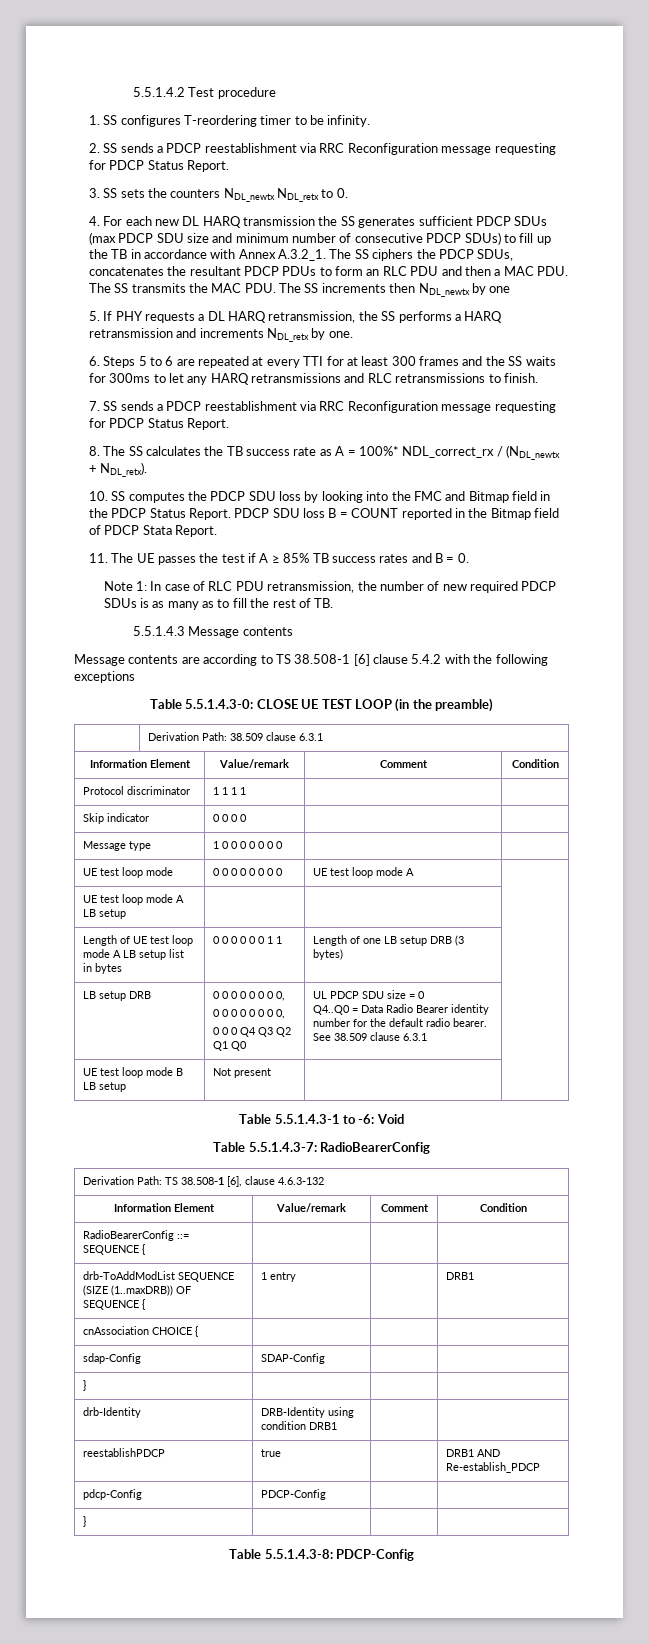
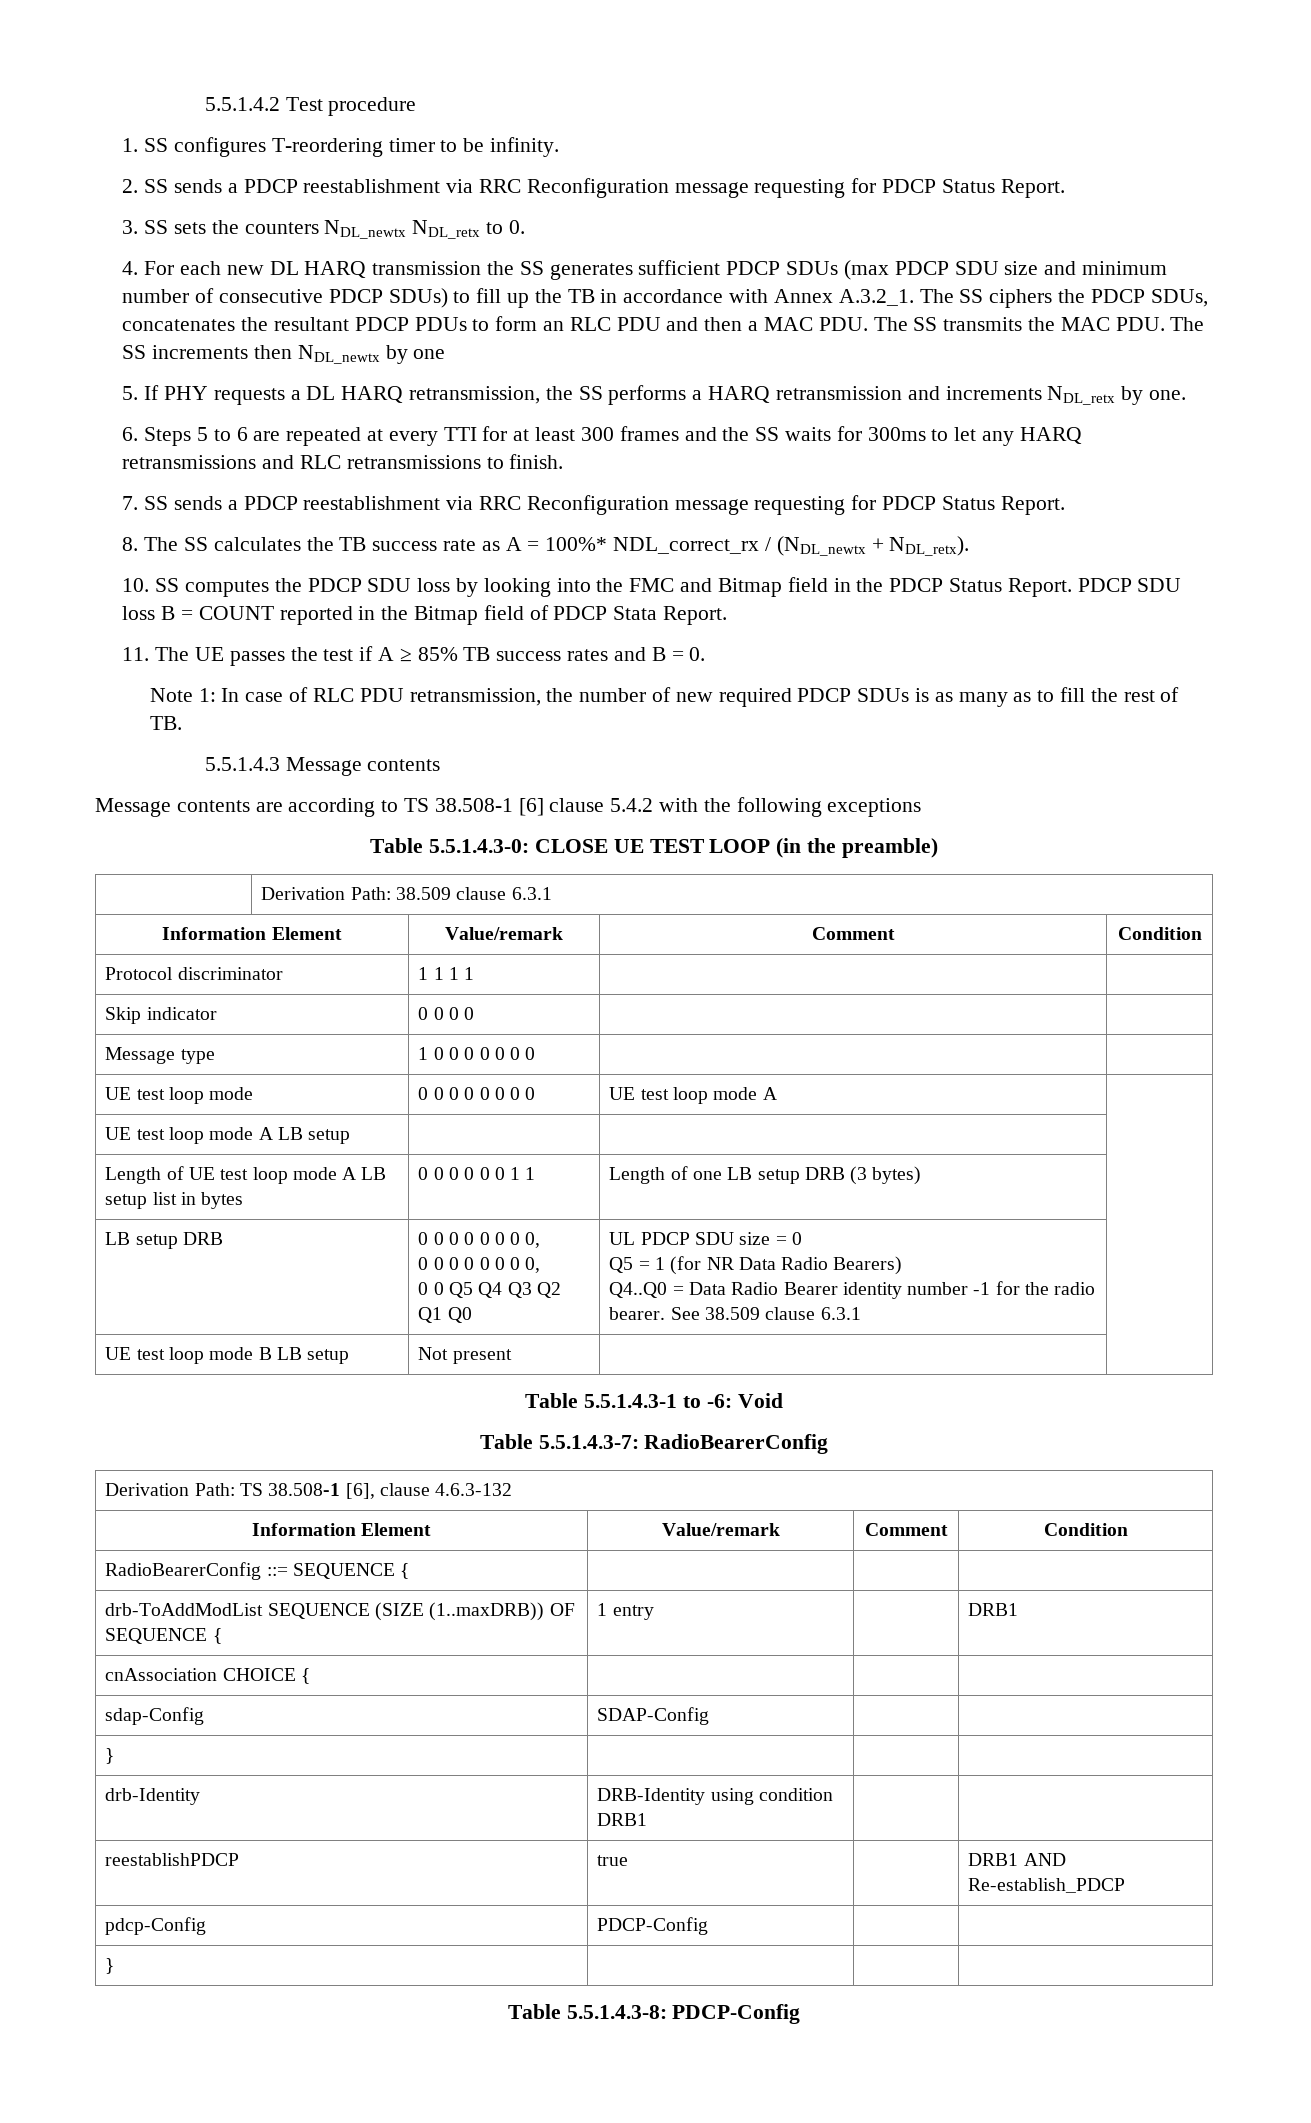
[231,1027,239,1035] 0 -> [449,1282,474,1298] Q5
(426, 995) none -> [609,1256,903,1275] // Q5 = 1 (for NR Data Radio Bearers)
(351, 1022) none -> [973,1282,991,1295] -1
[389,1018,424,1027] default -> (1049, 1288) none

